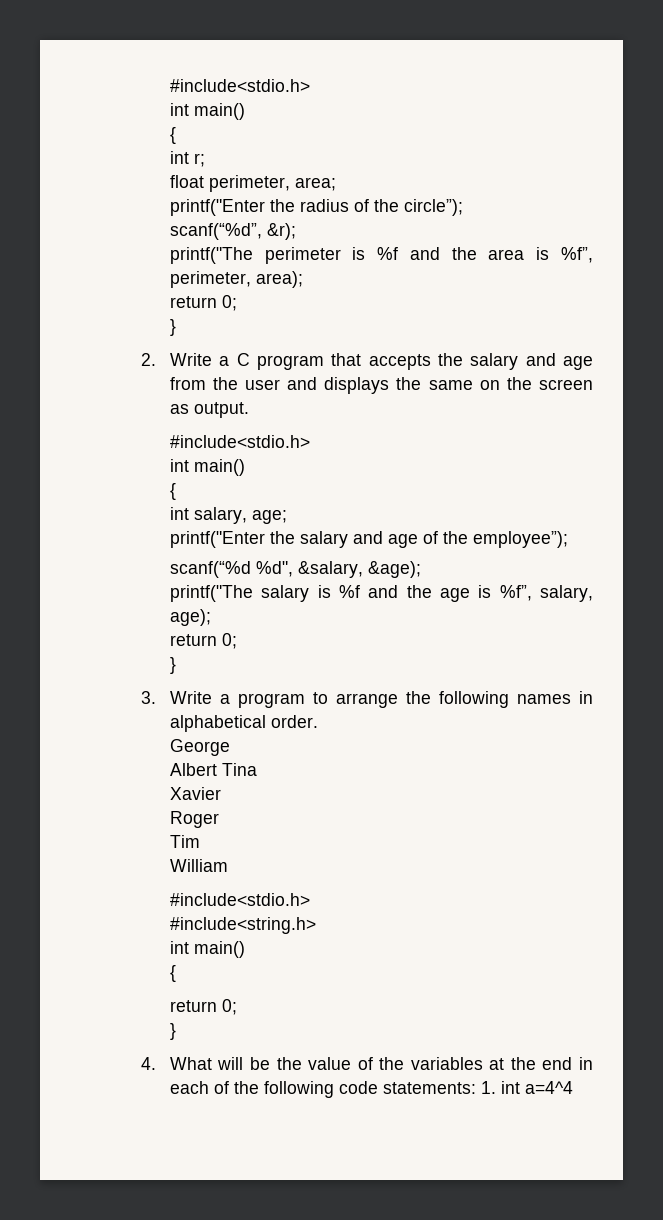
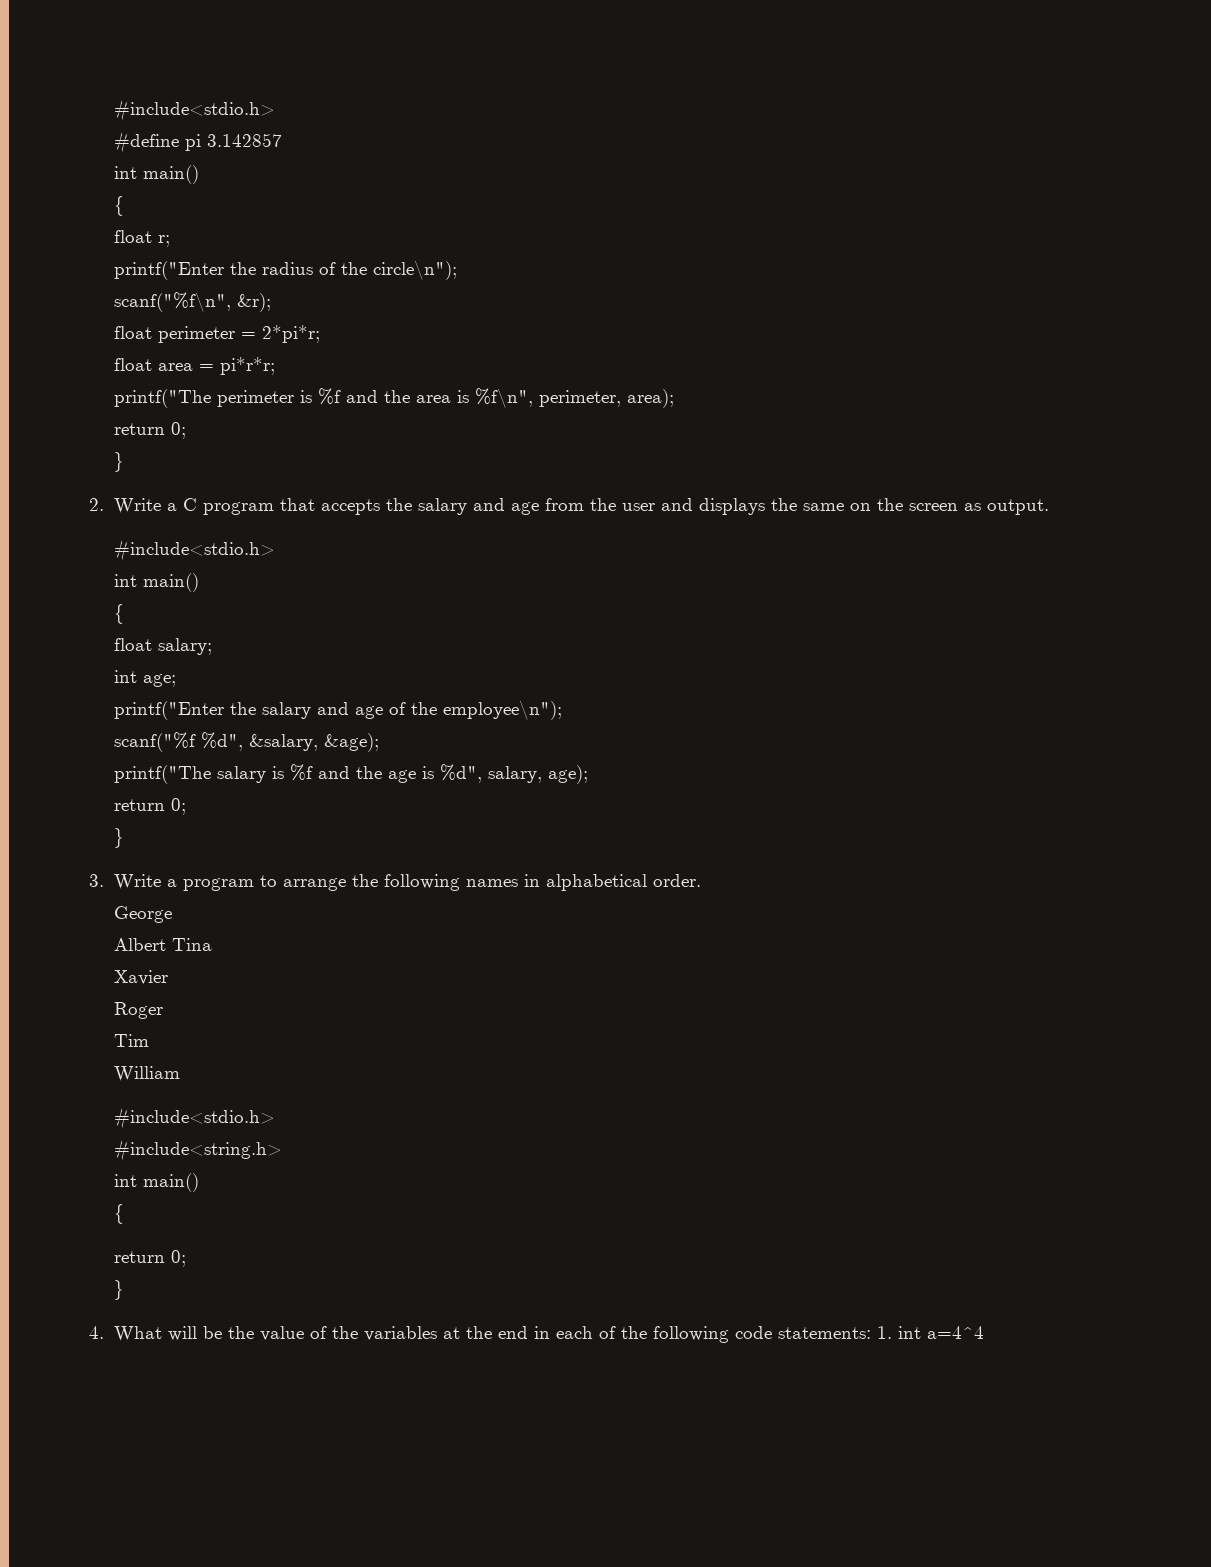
[169,79,310,92] [169,103,245,120] [169,127,176,144] [169,151,189,164] #include<stdio.h> // int main() // { // int -> [113,100,275,121] [113,132,282,153] [113,165,199,184] [113,196,124,216] [113,230,152,243] #include<stdio.h> // #define pi 3.142857 // int main() // { // float
[169,175,336,192] // float perimeter, area; -> (170, 241) none
[403,199,463,216] [169,223,262,240] circle”); // scanf(“%d”, -> [372,260,457,280] [113,292,231,312] circle\n"); // scanf("%f\n",
(296, 231) none -> [113,325,320,343] [113,357,275,375] // float perimeter = 2*pi*r; // float area = pi*r*r;
[561,247,593,263] %f”, -> [474,388,533,408] %f\n",
[169,507,247,524] // int salary, -> [113,638,212,655] [113,670,137,683] // float salary; // int
[472,531,568,548] [169,561,251,578] employee”); // scanf(“%d -> [442,700,562,720] [113,732,196,752] employee\n"); // scanf("%f
[499,585,532,601] %f”, -> [439,764,482,783] %d",

